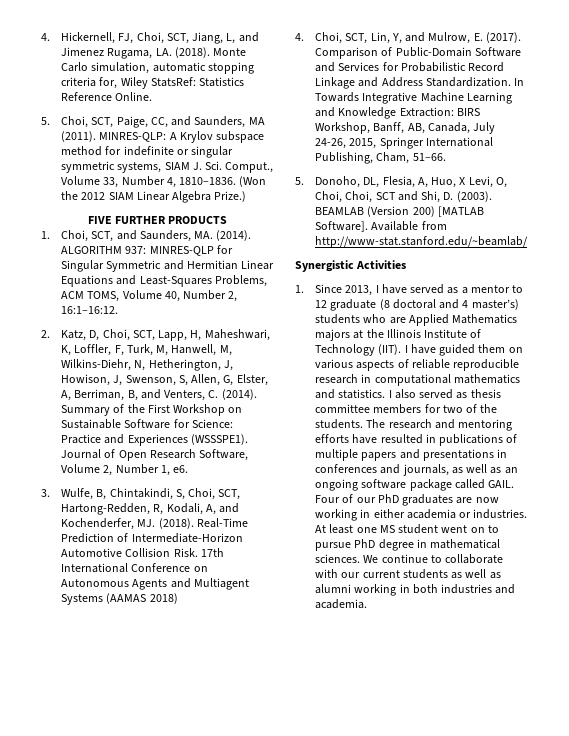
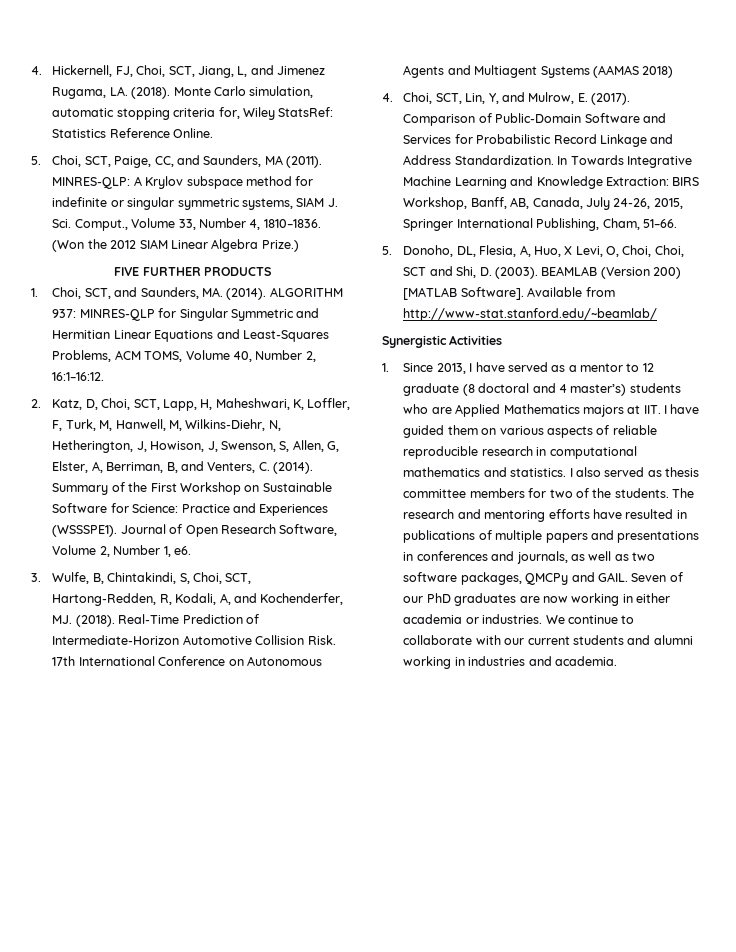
[366,329,482,338] [315,344,402,356] the Illinois Institute of Technology (IIT). -> [643,405,661,414] IIT.
[504,467,518,474] [315,479,515,491] [315,495,341,503] an ongoing software package called GAIL. Four -> [631,552,655,561] [403,572,667,585] two software packages, QMCPy and GAIL. Seven
[315,524,499,534] [315,539,501,551] [315,554,361,563] At least one MS student went on to pursue PhD degree in mathematical sciences. -> (543, 619) none
[451,569,501,579] as well as -> [627,635,651,645] and
[412,584,438,594] both -> (465, 661) none

